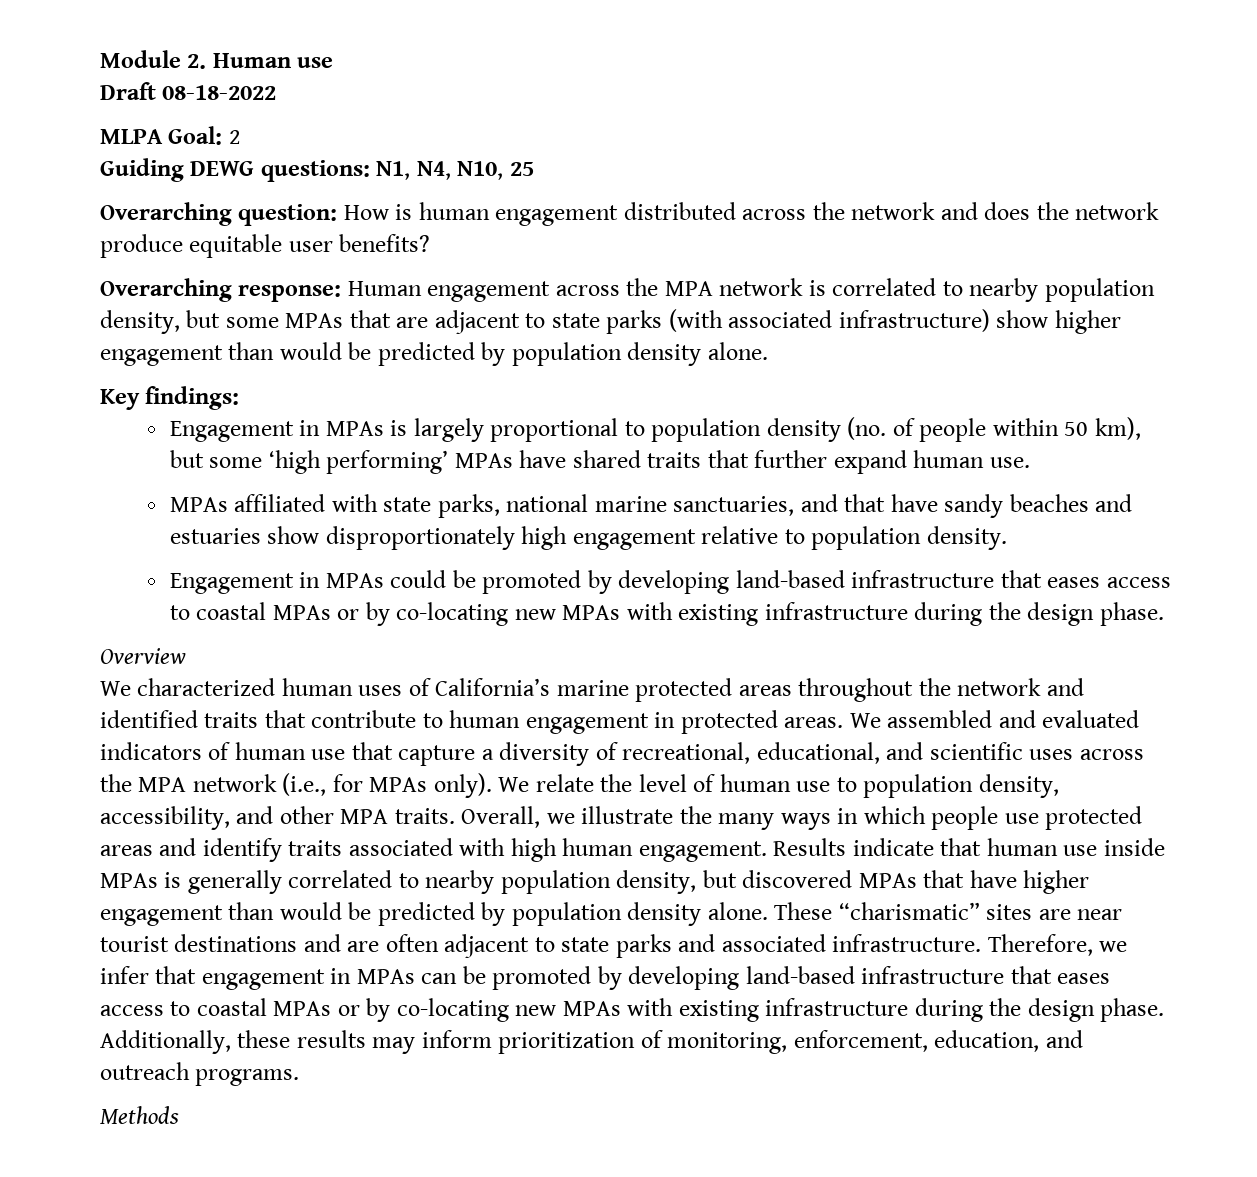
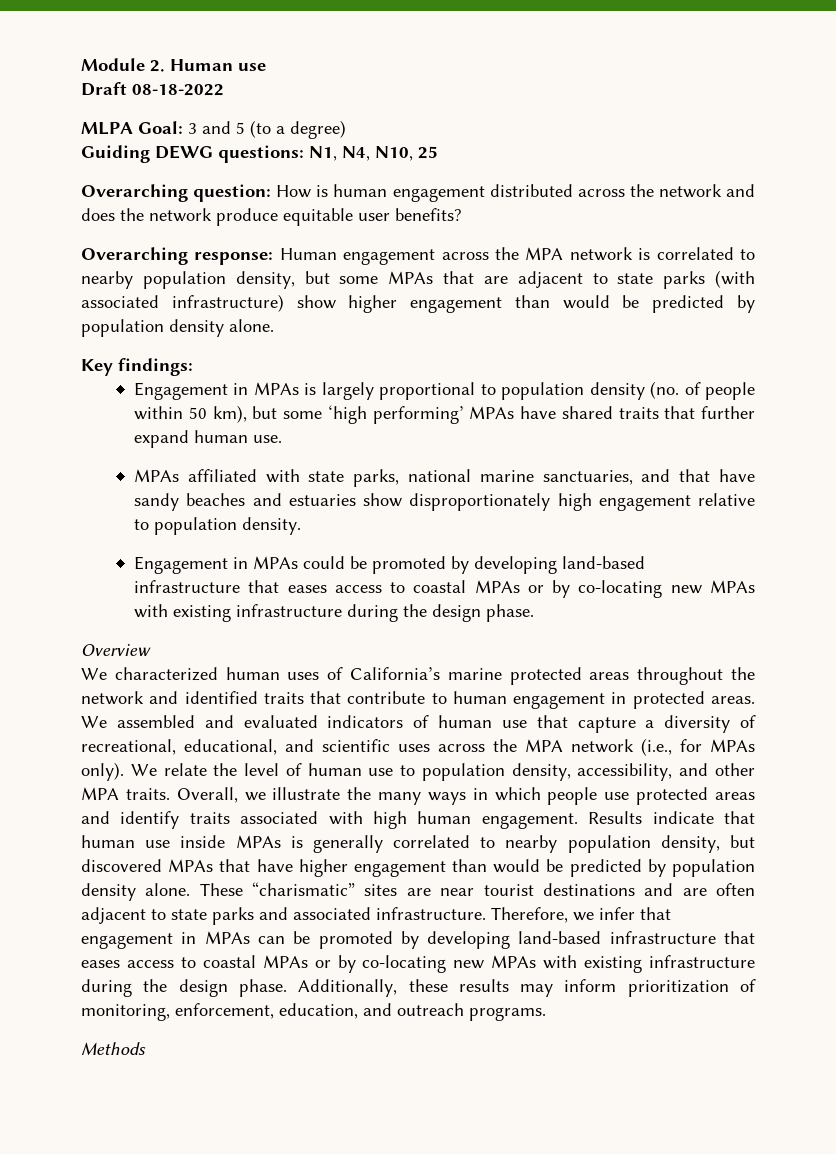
[228,130,241,144] 2 -> [188,120,346,139] 3 and 5 (to a degree)

